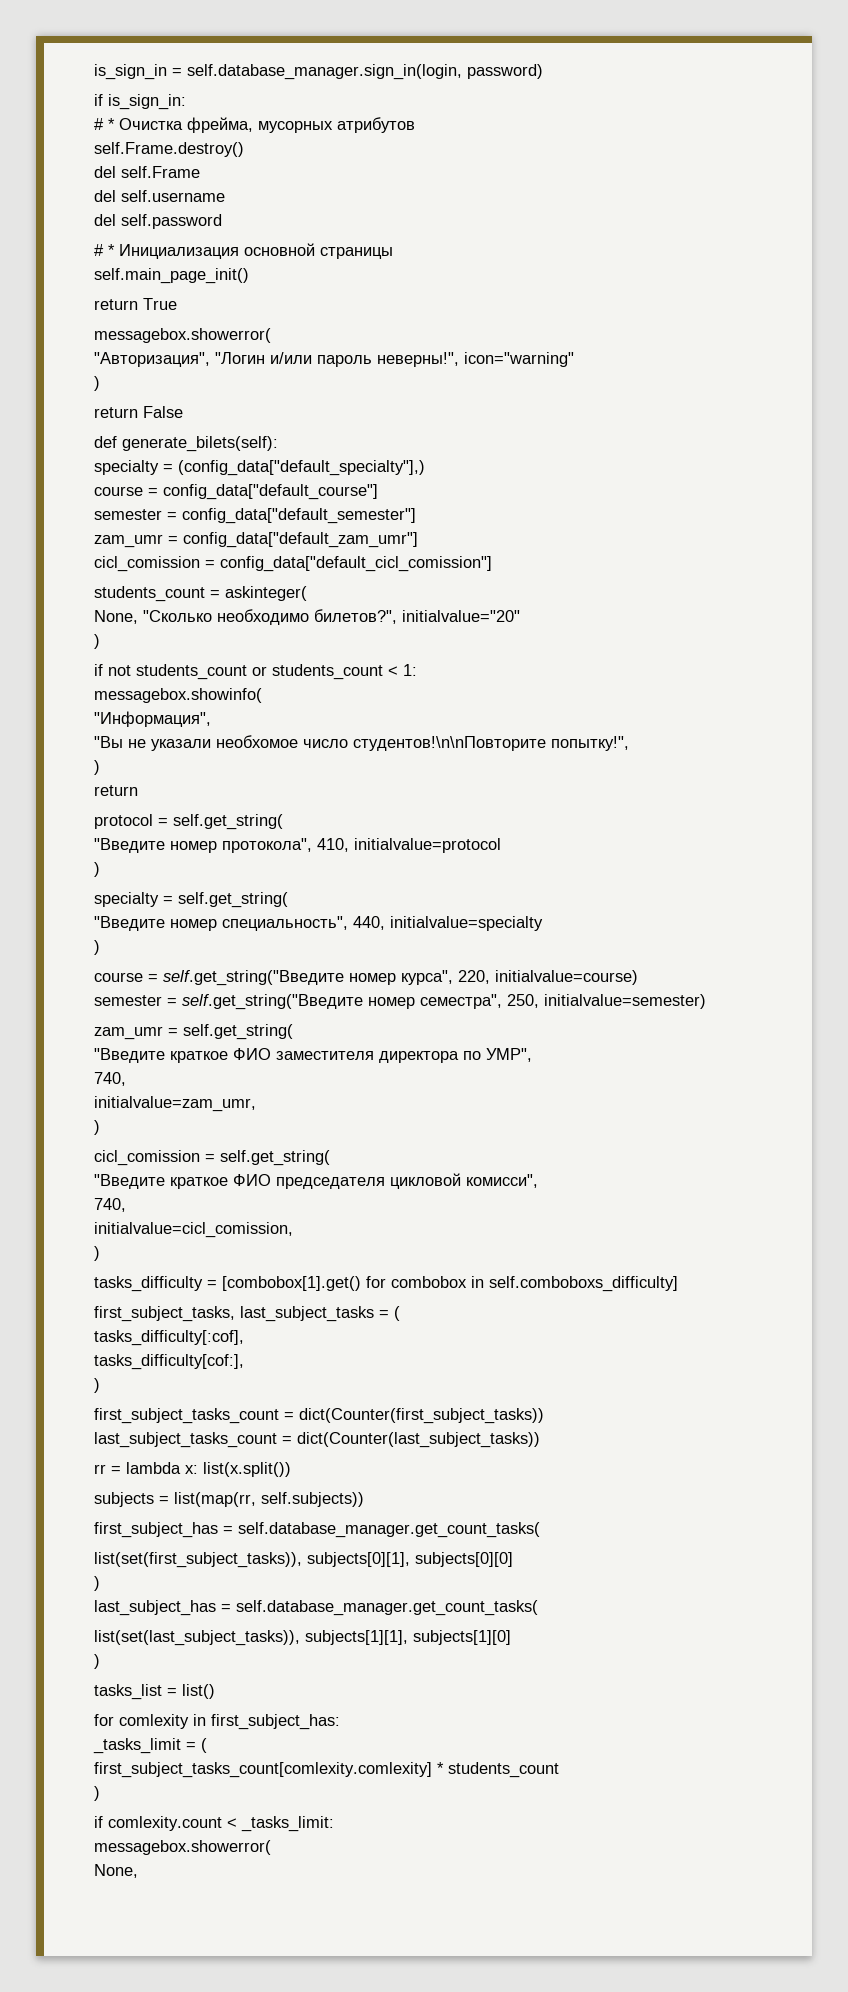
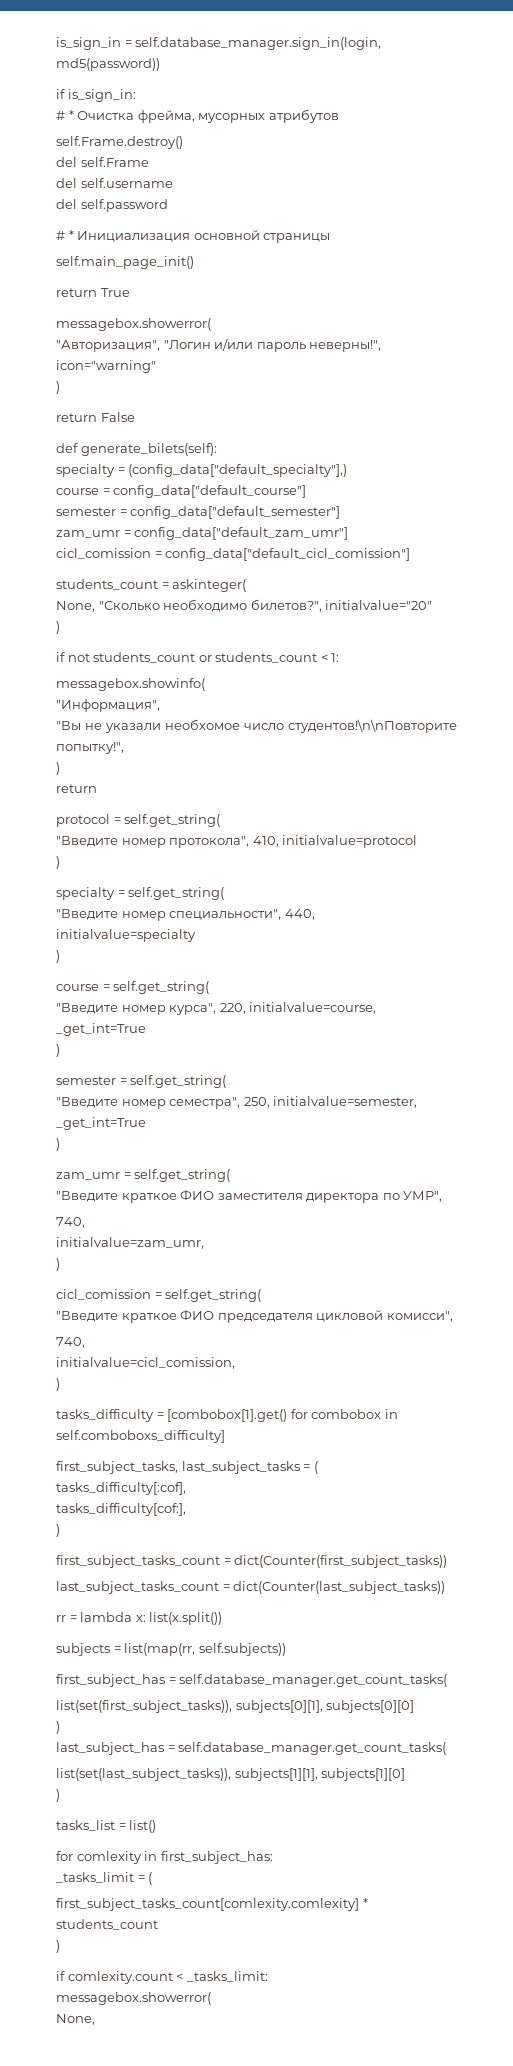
[467,64,543,79] password) -> [56,58,160,71] md5(password))
[222,916,348,931] специальность", -> [169,909,282,920] специальности",
[163,970,344,986] self.get_string("Введите -> [113,981,210,994] [56,1003,118,1014] self.get_string( // "Введите
[495,970,638,985] [94,994,363,1010] initialvalue=course) // semester = self.get_string("Введите -> [249,1002,377,1014] [56,1023,146,1036] [56,1044,60,1057] [56,1075,227,1088] [56,1097,118,1108] initialvalue=course, _get_int=True // ) // semester = self.get_string( // "Введите
[544,994,706,1009] initialvalue=semester) -> [273,1096,418,1108] [56,1117,146,1130] [56,1138,60,1151] initialvalue=semester, _get_int=True // )

